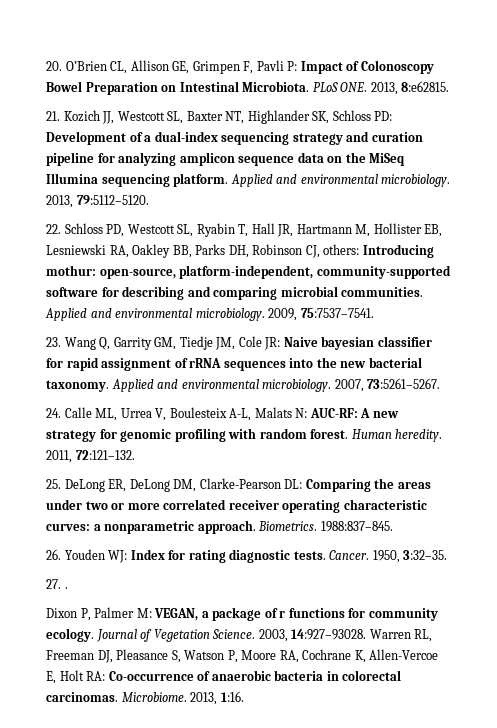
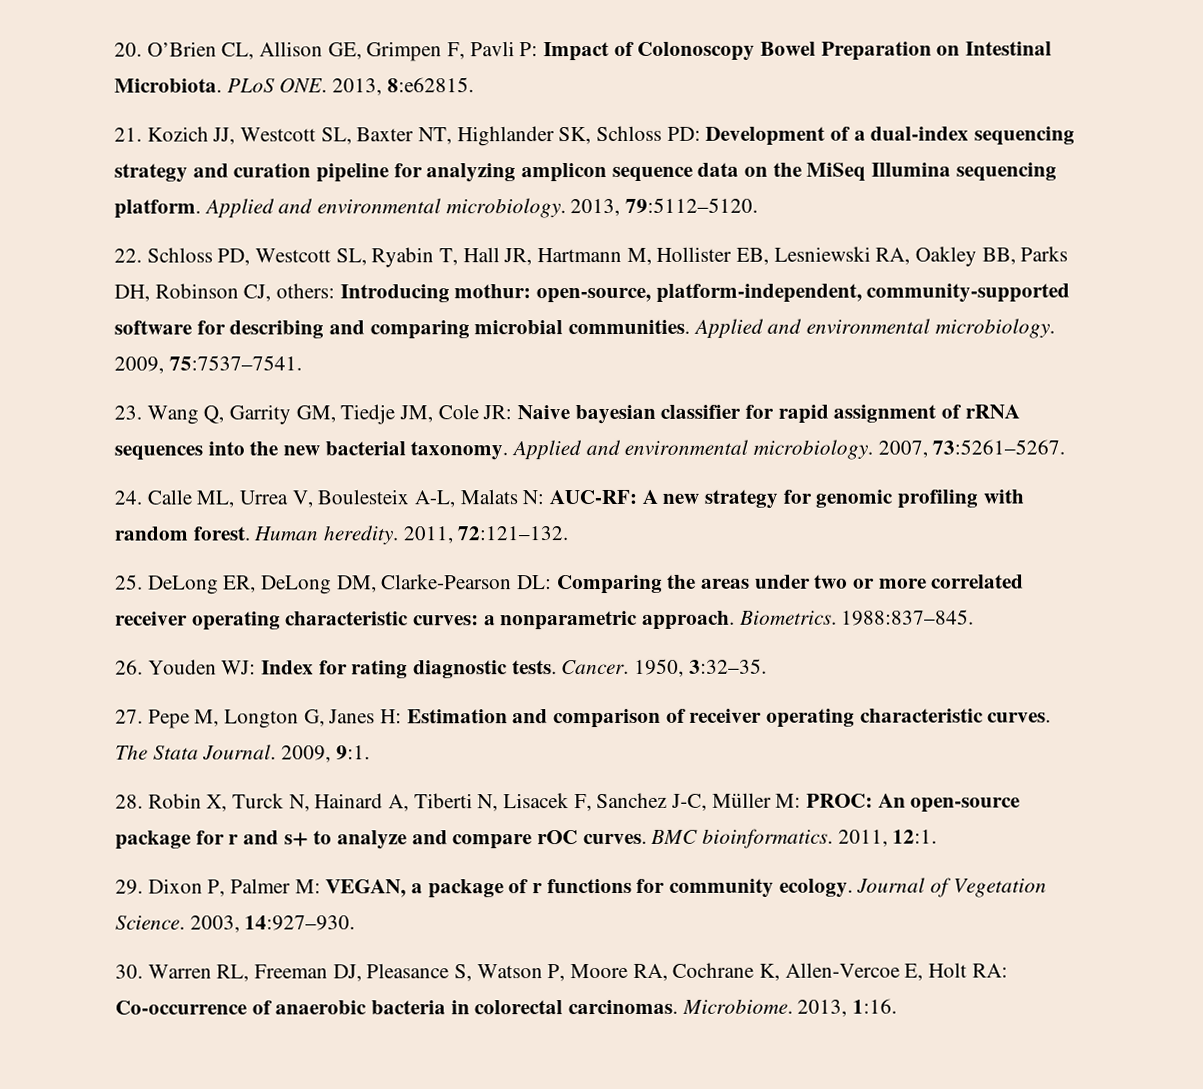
[64,587,68,589] . // -> [147,708,1052,729] [115,744,370,763] [115,792,1021,813] [115,828,938,850] [115,879,143,895] Pepe M, Longton G, Janes H: Estimation and comparison of receiver operating characteristic curves. The Stata Journal. 2009, 9:1. // 28. Robin X, Turck N, Hainard A, Tiberti N, Lisacek F, Sanchez J-C, Müller M: PROC: An open-source package for r and s+ to analyze and compare rOC curves. BMC bioinformatics. 2011, 12:1. // 29.
[291,629,367,640] 14:927–93028. -> [244,915,356,931] [115,964,143,979] 14:927–930. // 30.

